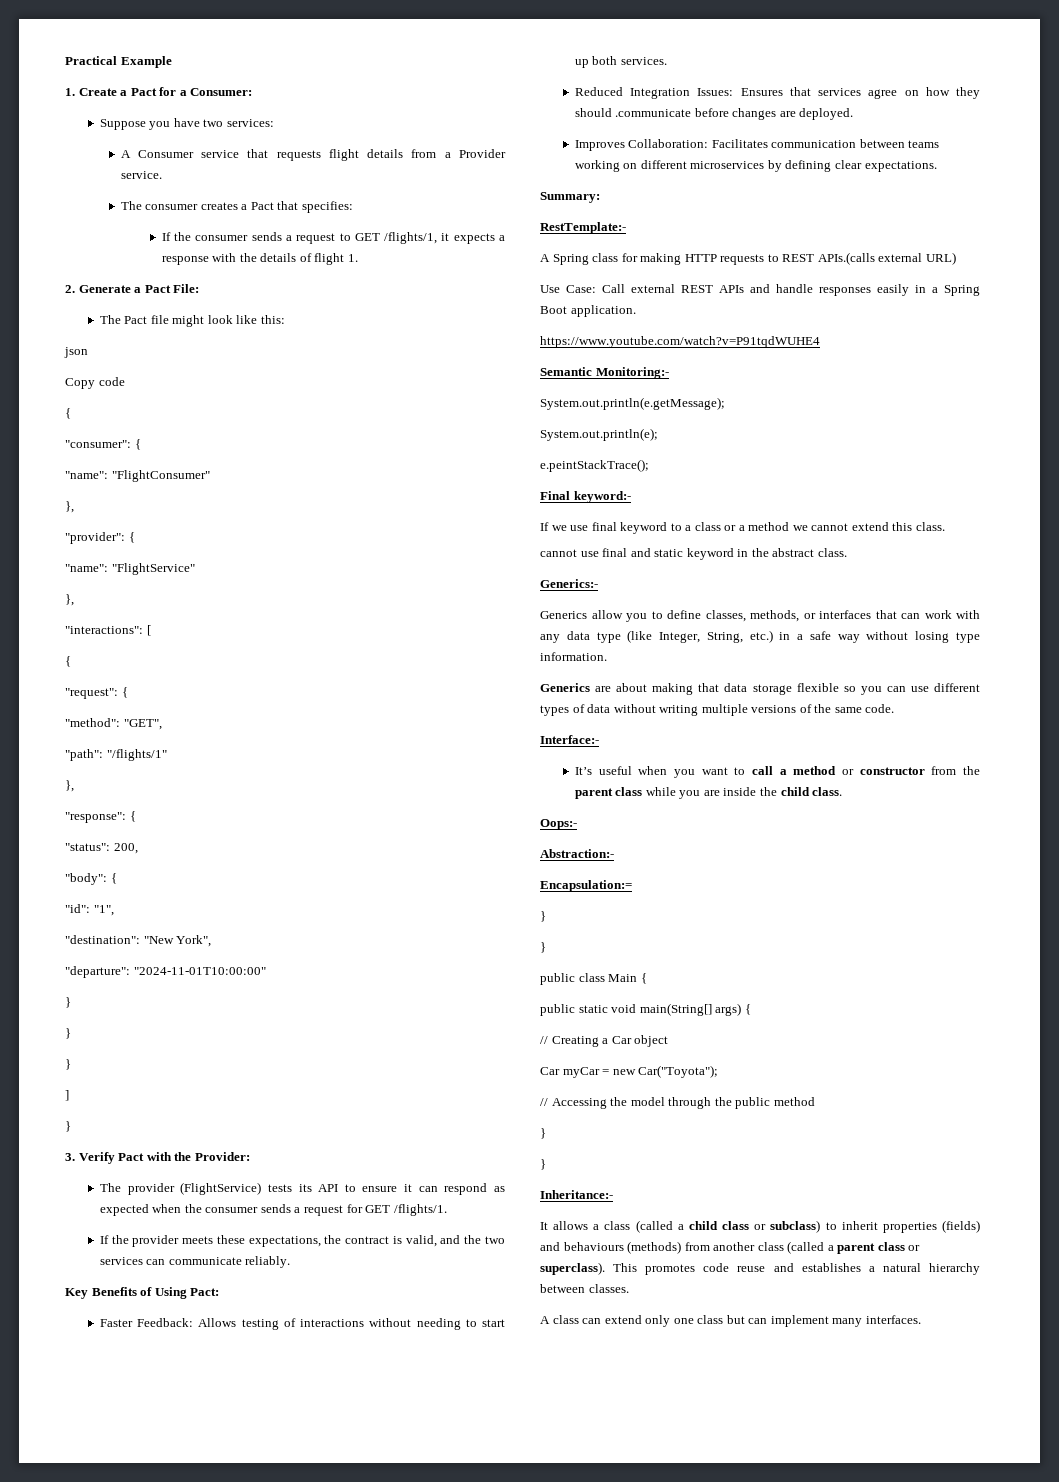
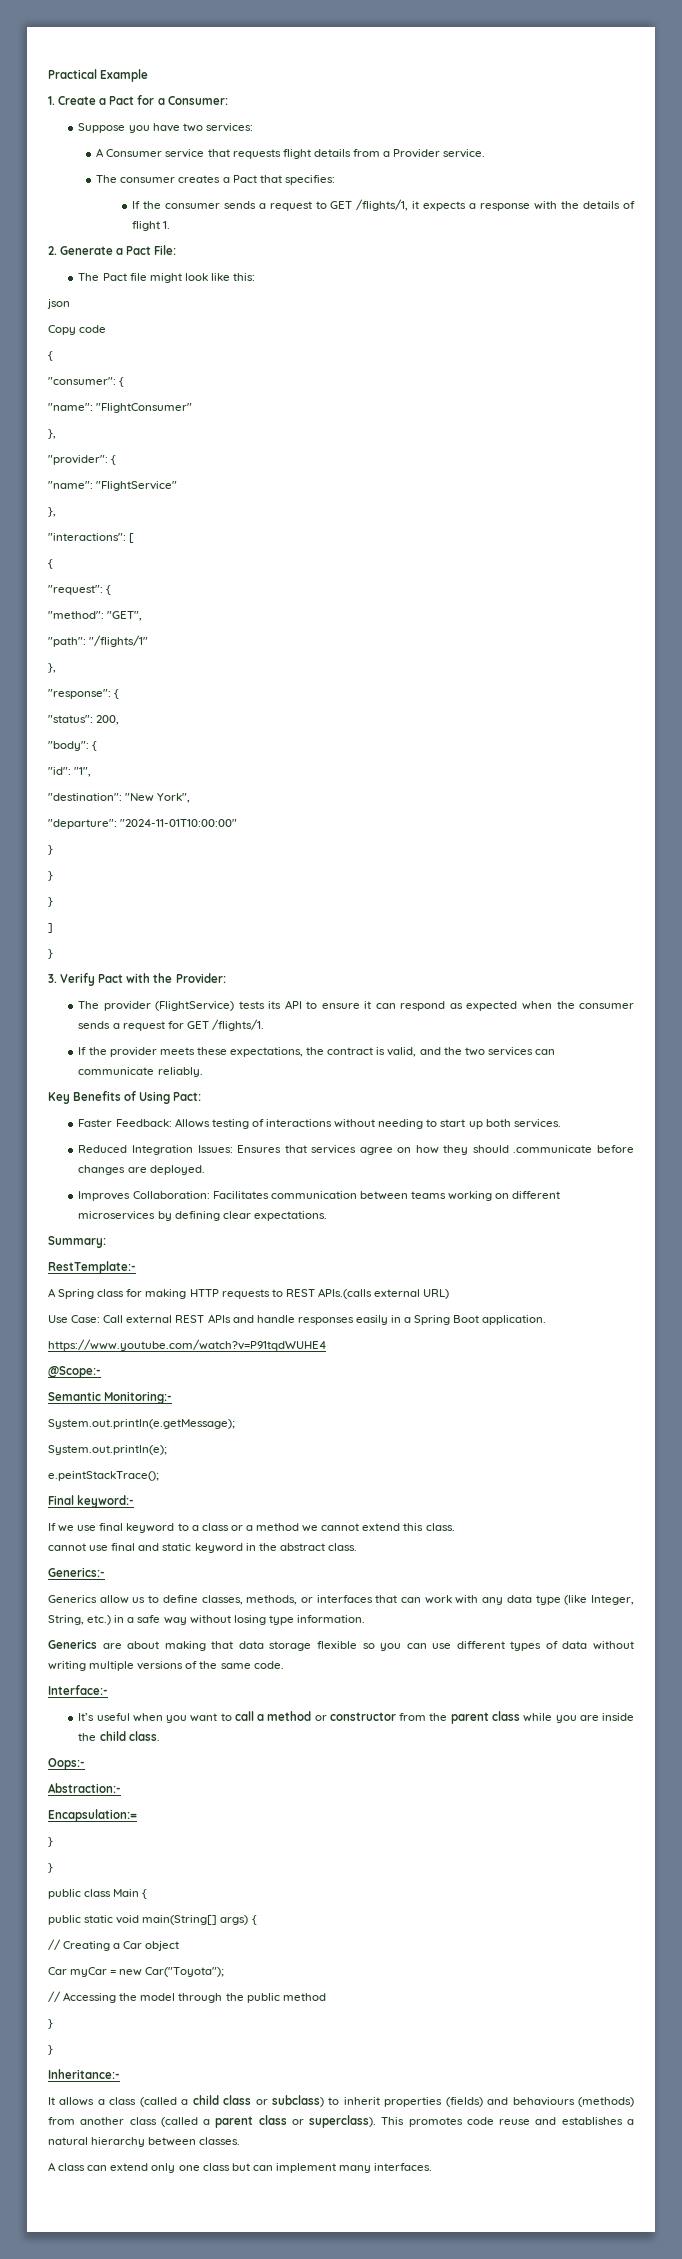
(820, 342) none -> [48,1366,101,1378] // @Scope:-
[626,613,647,622] you -> [132,1597,146,1603] us

